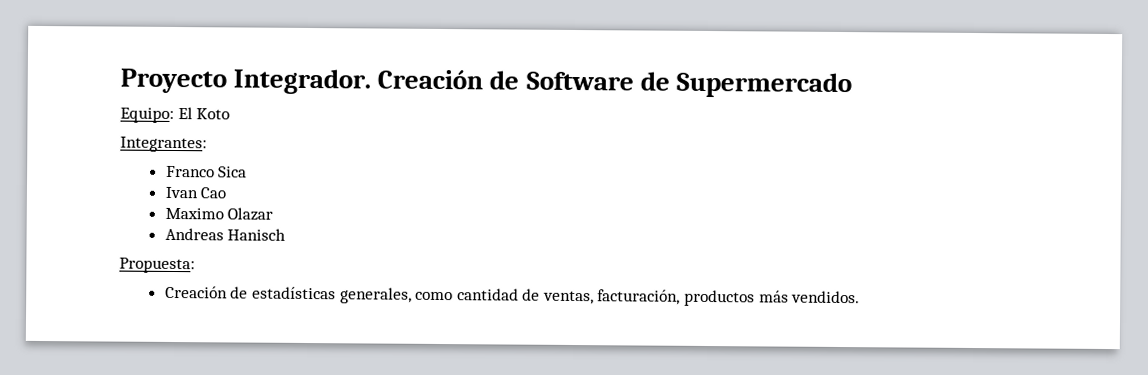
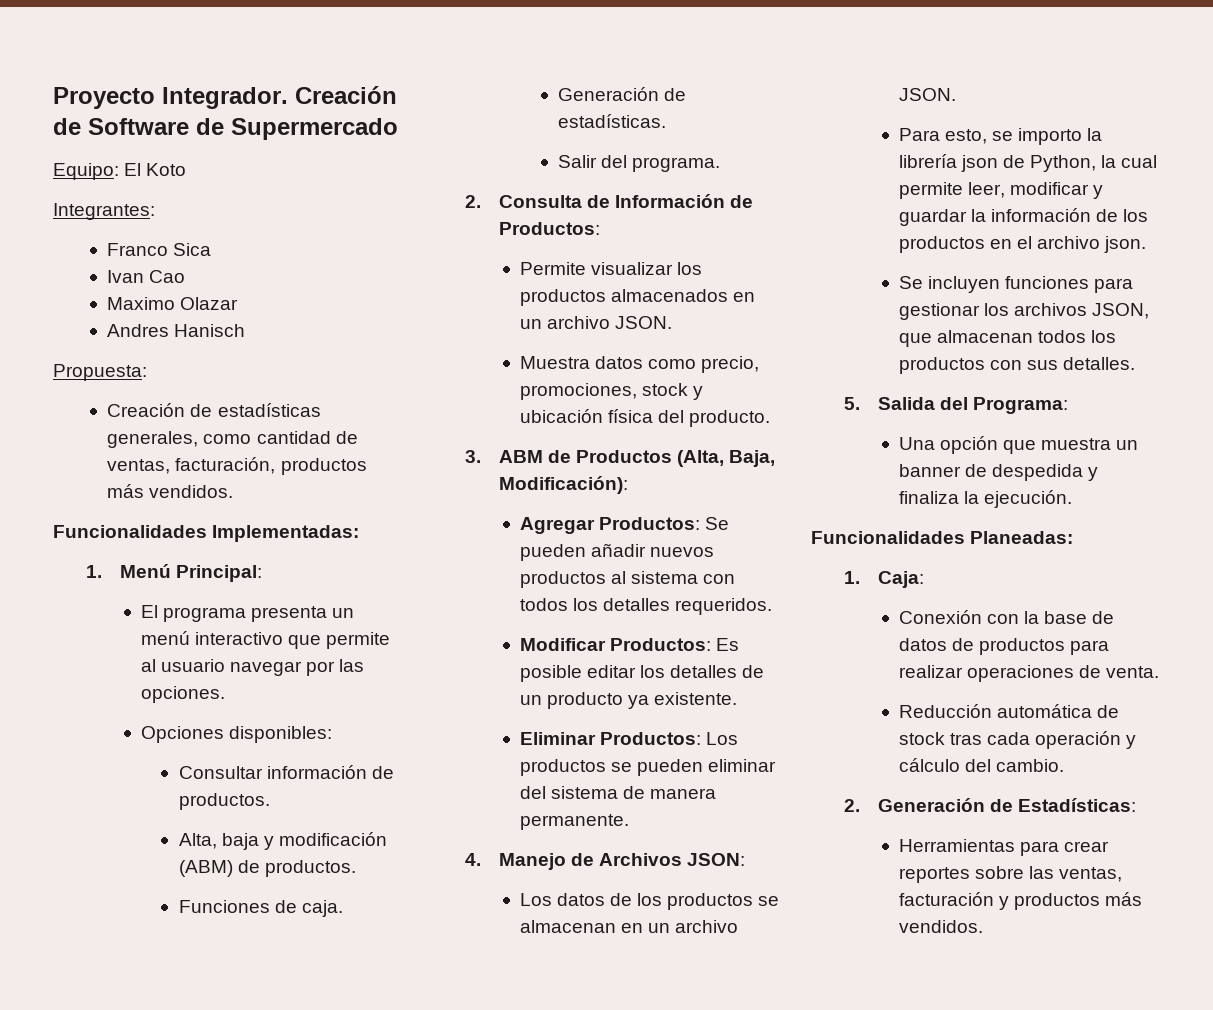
[164,227,224,241] Andreas -> [107,324,170,337] Andres
(861, 297) none -> [53,525,360,542] [86,564,262,582] [140,605,355,622] [140,631,391,649] [140,659,365,676] [140,686,225,703] [140,726,332,743] [178,765,394,779] [178,793,270,810] [178,832,387,850] [178,860,356,877] [178,900,343,917] [557,87,686,101] [557,114,666,128] [557,155,720,172] [465,194,754,208] [498,222,600,235] [519,262,702,275] [519,289,755,306] [519,316,672,329] [519,356,760,373] [519,383,703,400] [519,409,771,427] [465,450,776,467] [498,476,628,494] [519,517,729,534] [519,543,714,561] [519,571,736,588] [519,598,773,615] [519,638,739,651] [519,665,765,682] [519,692,738,709] [519,732,738,745] [519,759,777,776] [519,786,717,799] [519,814,629,830] [465,853,746,870] [519,893,780,910] [519,920,739,933] [898,88,956,101] [898,128,1103,145] [898,154,1158,172] [898,182,1104,199] [898,208,1149,226] [898,236,1147,253] [898,276,1134,293] [898,303,1150,320] [898,330,1117,347] [898,357,1136,374] [844,397,1069,414] [898,436,1139,454] [898,464,1099,481] [898,490,1072,508] [811,531,1074,544] [844,571,924,588] [898,610,1115,624] [898,638,1110,655] [898,665,1160,682] [898,704,1119,718] [898,731,1137,749] [898,758,1064,772] [844,798,1137,812] [898,839,1109,856] [898,866,1123,883] [898,892,1143,910] [898,920,983,933] // Funcionalidades Implementadas: // 1. Menú Principal: // El programa presenta un menú interactivo que permite al usuario navegar por las opciones. // Opciones disponibles: // Consultar información de productos. // Alta, baja y modificación (ABM) de productos. // Funciones de caja. // Generación de estadísticas. // Salir del programa. // 2. Consulta de Información de Productos: // Permite visualizar los productos almacenados en un archivo JSON. // Muestra datos como precio, promociones, stock y ubicación física del producto. // 3. ABM de Productos (Alta, Baja, Modificación): // Agregar Productos: Se pueden añadir nuevos productos al sistema con todos los detalles requeridos. // Modificar Productos: Es posible editar los detalles de un producto ya existente. // Eliminar Productos: Los productos se pueden eliminar del sistema de manera permanente. // 4. Manejo de Archivos JSON: // Los datos de los productos se almacenan en un archivo JSON. // Para esto, se importo la librería json de Python, la cual permite leer, modificar y guardar la información de los productos en el archivo json. // Se incluyen funciones para gestionar los archivos JSON, que almacenan todos los productos con sus detalles. // 5. Salida del Programa: // Una opción que muestra un banner de despedida y finaliza la ejecución. // Funcionalidades Planeadas: // 1. Caja: // Conexión con la base de datos de productos para realizar operaciones de venta. // Reducción automática de stock tras cada operación y cálculo del cambio. // 2. Generación de Estadísticas: // Herramientas para crear reportes sobre las ventas, facturación y productos más vendidos.

